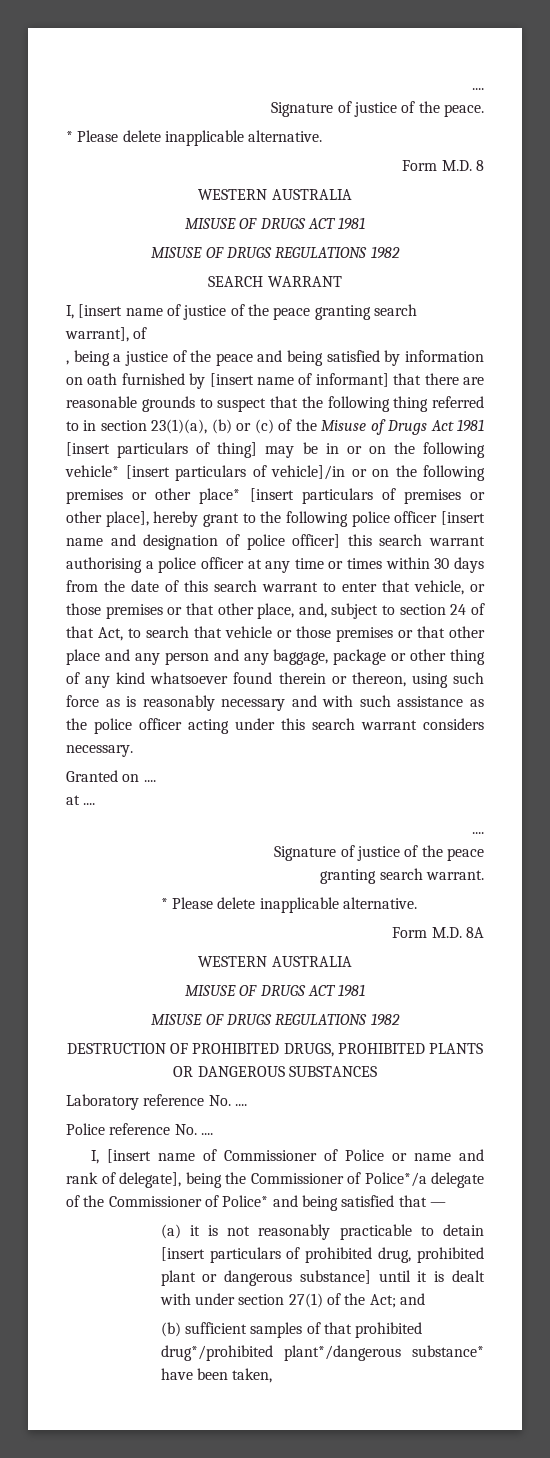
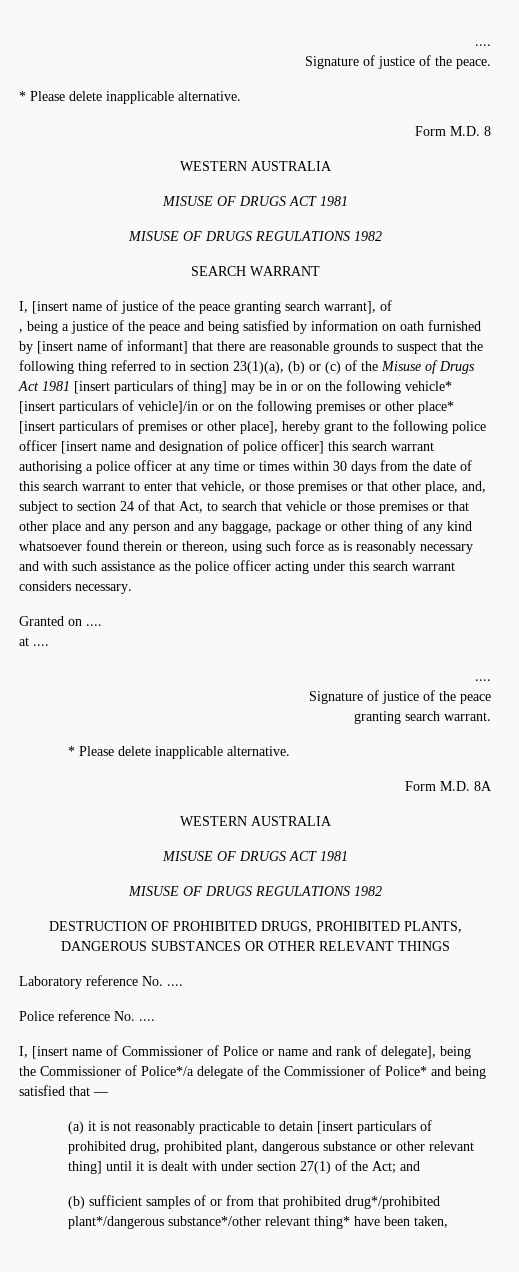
[429,1043,484,1054] [173,1066,194,1077] PLANTS OR -> [403,921,462,933] PLANTS,
(377, 1071) none -> [244,941,450,951] OR OTHER RELEVANT THINGS
[160,1270,371,1286] plant or dangerous substance] -> [225,1141,474,1154] [67,1161,102,1174] plant, dangerous substance or other relevant thing]
(321, 1328) none -> [209,1195,254,1206] or from
[411,1345,484,1357] substance* -> [167,1216,350,1229] substance*/other relevant thing*

